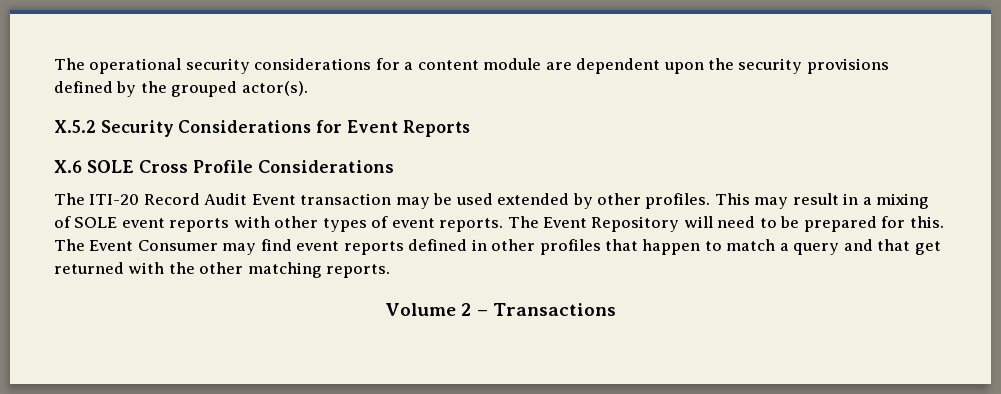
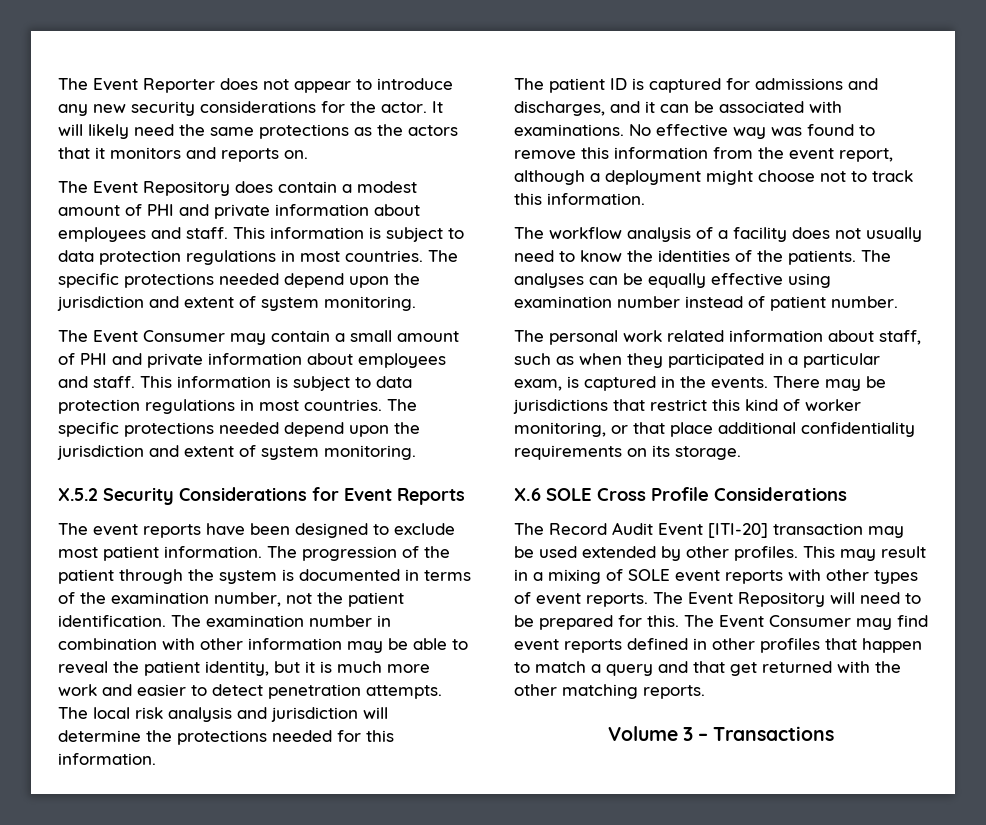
[54,58,889,74] [54,81,308,97] The operational security considerations for a content module are dependent upon the security provisions defined by the grouped actor(s). -> [58,78,453,93] [58,101,443,116] [58,124,458,139] [58,147,308,162] [58,181,417,196] [58,204,420,219] [58,227,464,242] [58,250,458,265] [58,273,420,288] [57,296,416,311] [58,330,459,345] [58,353,446,368] [58,376,412,391] [58,399,417,414] [58,422,420,437] [57,445,416,460] The Event Reporter does not appear to introduce any new security considerations for the actor. It will likely need the same protections as the actors that it monitors and reports on. // The Event Repository does contain a modest amount of PHI and private information about employees and staff. This information is subject to data protection regulations in most countries. The specific protections needed depend upon the jurisdiction and extent of system monitoring. // The Event Consumer may contain a small amount of PHI and private information about employees and staff. This information is subject to data protection regulations in most countries. The specific protections needed depend upon the jurisdiction and extent of system monitoring.
(470, 128) none -> [58,523,455,538] [58,546,450,561] [58,569,471,584] [58,592,404,607] [58,615,391,627] [58,638,468,653] [58,661,430,676] [58,684,442,699] [58,707,388,722] [58,730,394,745] [58,753,156,765] [514,78,878,93] [514,101,842,116] [514,124,875,139] [514,147,893,162] [514,170,913,185] [514,193,645,205] [514,227,922,242] [514,250,891,265] [514,273,831,288] [514,296,898,311] [514,330,921,345] [514,353,880,368] [514,376,886,391] [513,399,861,414] [514,422,915,437] [514,445,741,460] // The event reports have been designed to exclude most patient information. The progression of the patient through the system is documented in terms of the examination number, not the patient identification. The examination number in combination with other information may be able to reveal the patient identity, but it is much more work and easier to detect penetration attempts. The local risk analysis and jurisdiction will determine the protections needed for this information. // The patient ID is captured for admissions and discharges, and it can be associated with examinations. No effective way was found to remove this information from the event report, although a deployment might choose not to track this information. // The workflow analysis of a facility does not usually need to know the identities of the patients. The analyses can be equally effective using examination number instead of patient number. // The personal work related information about staff, such as when they participated in a particular exam, is captured in the events. There may be jurisdictions that restrict this kind of worker monitoring, or that place additional confidentiality requirements on its storage.
[89,194,140,205] ITI-20 -> (544, 529) none
(296, 199) none -> [708,523,768,538] [ITI-20]
[461,303,472,316] 2 -> [682,727,693,741] 3

